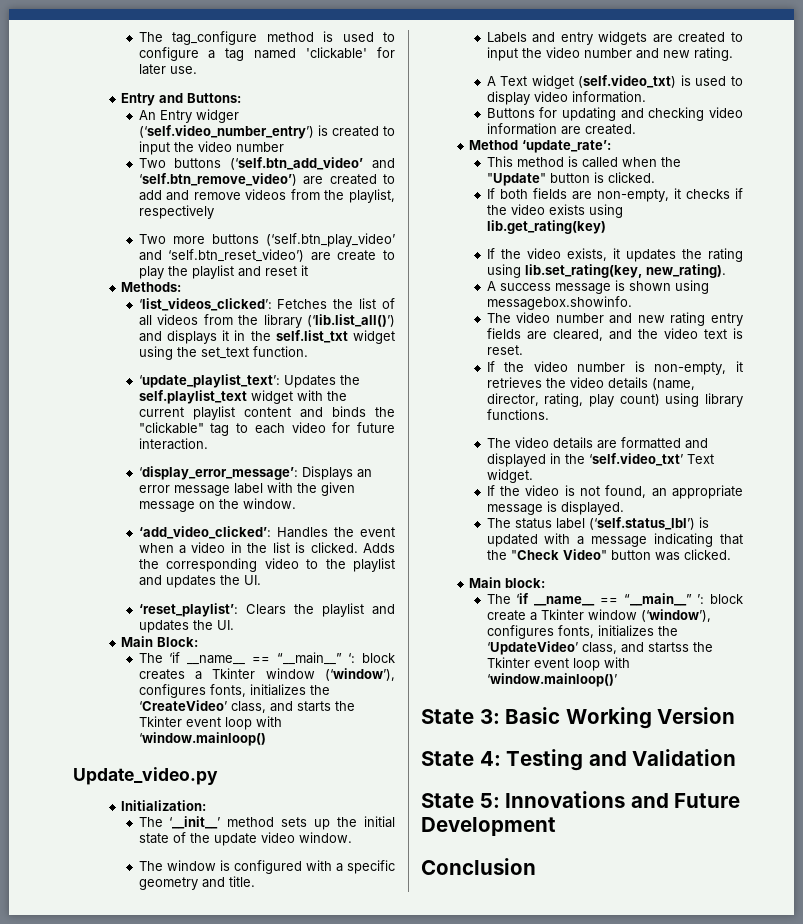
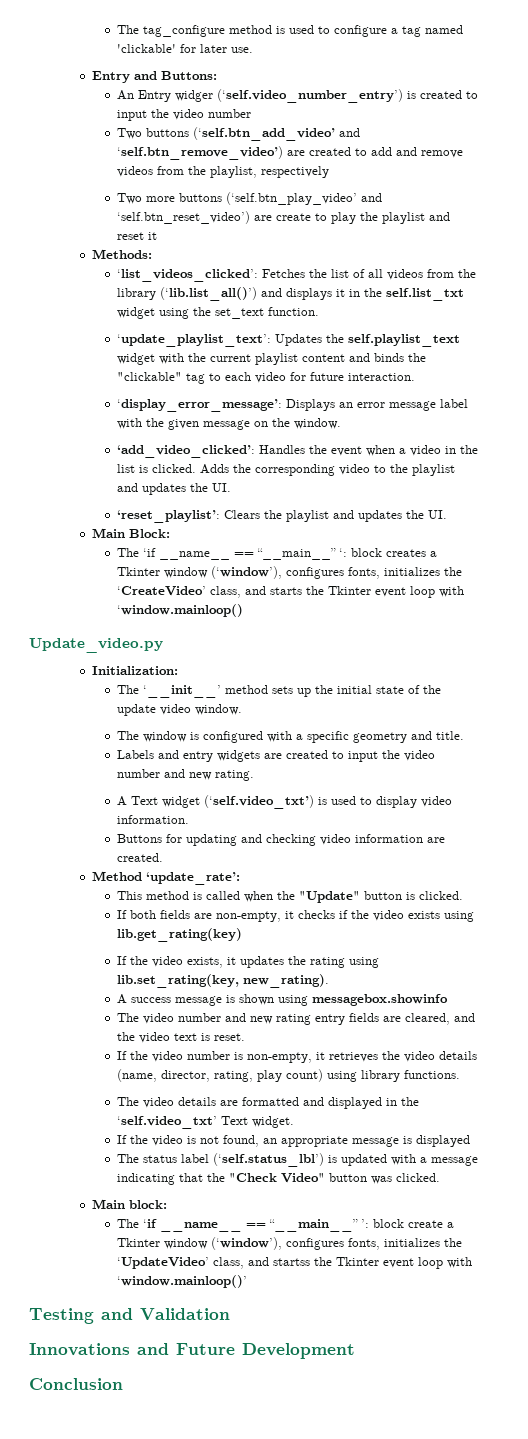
[578,75,677,88] (self.video_txt) -> [203,795,314,809] (‘self.video_txt’)
[486,296,632,310] messagebox.showinfo. -> [311,994,448,1006] messagebox.showinfo
[560,501,624,515] displayed. -> [415,1135,470,1147] displayed
[421,707,736,729] [421,751,501,766] State 3: Basic Working Version // State 4: -> (247, 1281) none
[421,793,500,808] State 5: -> (230, 1314) none

